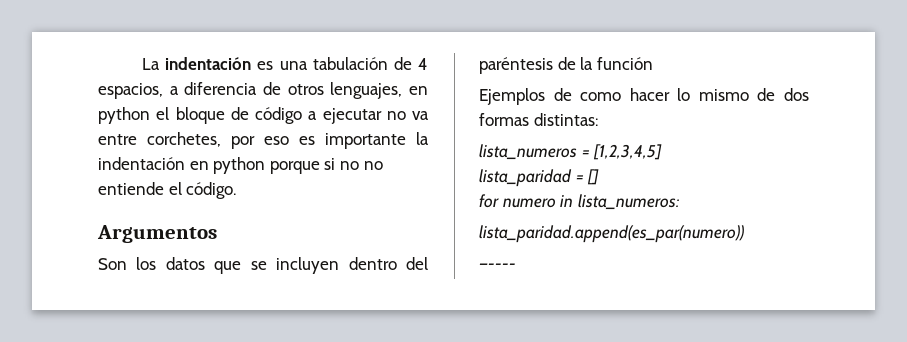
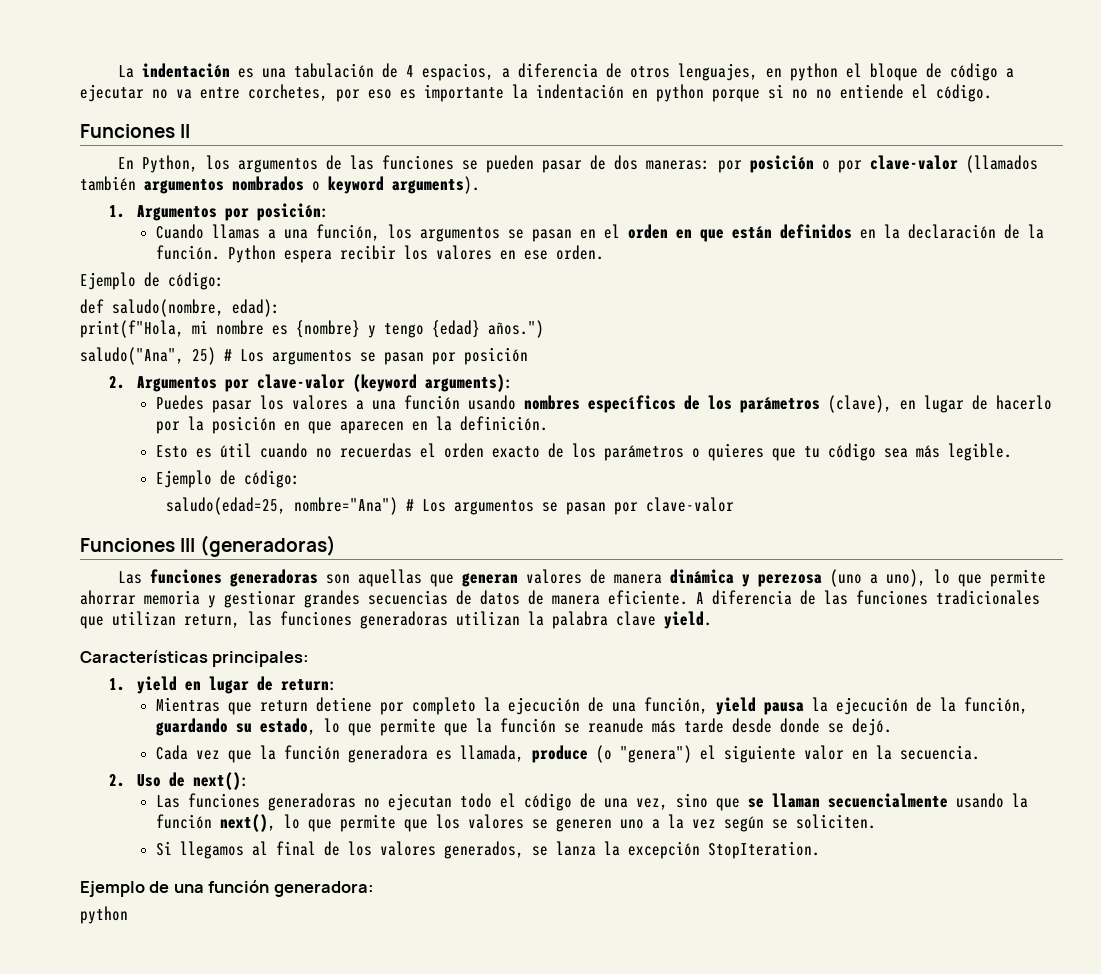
[97,225,217,243] [98,257,428,274] [479,57,653,74] [479,88,809,105] [479,113,598,126] [479,144,663,160] [479,169,600,187] [479,194,680,210] [479,225,744,243] [479,263,516,269] Argumentos // Son los datos que se incluyen dentro del paréntesis de la función // Ejemplos de como hacer lo mismo de dos formas distintas: // lista_numeros = [1,2,3,4,5] // lista_paridad = [] // for numero in lista_numeros: // lista_paridad.append(es_par(numero)) // —---- -> [80,124,191,138] [118,155,1039,173] [80,176,480,194] [108,203,330,221] [155,224,1044,242] [155,245,604,263] [80,272,224,290] [80,299,280,317] [80,320,544,338] [80,347,528,365] [108,374,514,392] [155,395,1052,413] [155,416,548,434] [155,443,1012,461] [155,470,300,488] [165,497,734,515] [80,535,337,557] [118,569,1047,587] [80,590,1040,608] [80,611,712,629] [80,650,310,667] [108,676,338,694] [155,697,1028,715] [155,718,892,736] [155,745,980,763] [108,772,250,790] [155,793,1028,811] [155,814,876,832] [155,841,820,859] [80,880,374,897] [80,906,128,924] Funciones II // En Python, los argumentos de las funciones se pueden pasar de dos maneras: por posición o por clave-valor (llamados también argumentos nombrados o keyword arguments). // 1. Argumentos por posición: // Cuando llamas a una función, los argumentos se pasan en el orden en que están definidos en la declaración de la función. Python espera recibir los valores en ese orden. // Ejemplo de código: // def saludo(nombre, edad): // print(f"Hola, mi nombre es {nombre} y tengo {edad} años.") // saludo("Ana", 25) # Los argumentos se pasan por posición // 2. Argumentos por clave-valor (keyword arguments): // Puedes pasar los valores a una función usando nombres específicos de los parámetros (clave), en lugar de hacerlo por la posición en que aparecen en la definición. // Esto es útil cuando no recuerdas el orden exacto de los parámetros o quieres que tu código sea más legible. // Ejemplo de código: // saludo(edad=25, nombre="Ana") # Los argumentos se pasan por clave-valor // Funciones III (generadoras) // Las funciones generadoras son aquellas que generan valores de manera dinámica y perezosa (uno a uno), lo que permite ahorrar memoria y gestionar grandes secuencias de datos de manera eficiente. A diferencia de las funciones tradicionales que utilizan return, las funciones generadoras utilizan la palabra clave yield. // Características principales: // 1. yield en lugar de return: // Mientras que return detiene por completo la ejecución de una función, yield pausa la ejecución de la función, guardando su estado, lo que permite que la función se reanude más tarde desde donde se dejó. // Cada vez que la función generadora es llamada, produce (o "genera") el siguiente valor en la secuencia. // 2. Uso de next(): // Las funciones generadoras no ejecutan todo el código de una vez, sino que se llaman secuencialmente usando la función next(), lo que permite que los valores se generen uno a la vez según se soliciten. // Si llegamos al final de los valores generados, se lanza la excepción StopIteration. // Ejemplo de una función generadora: // python

